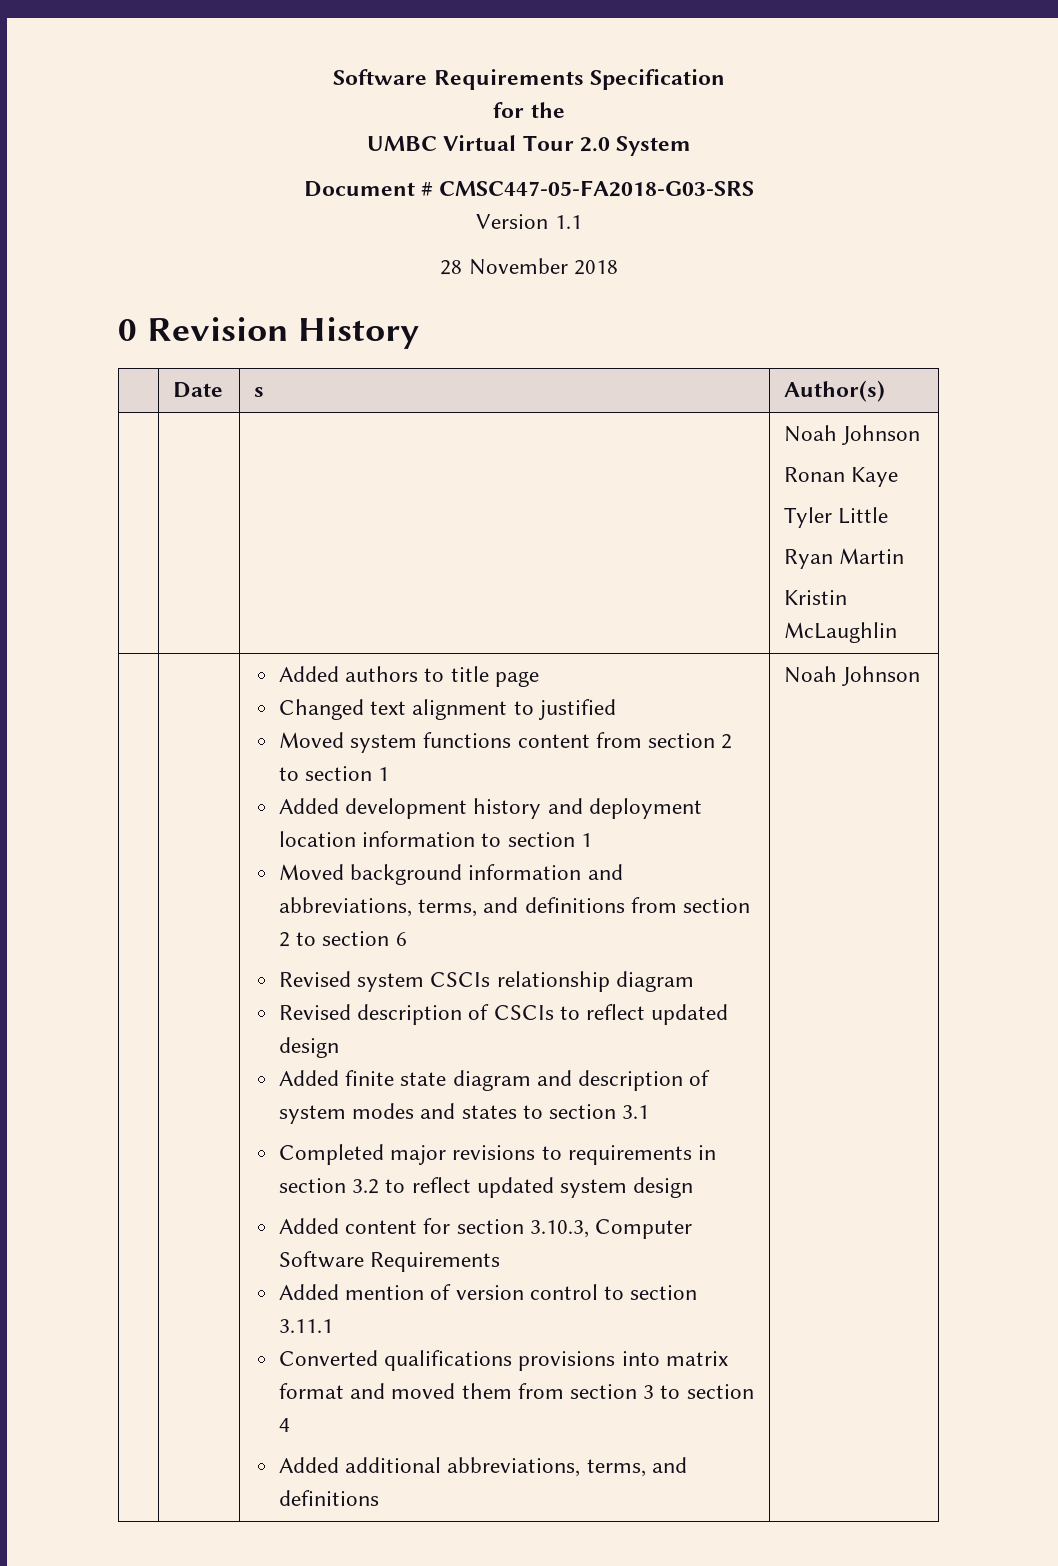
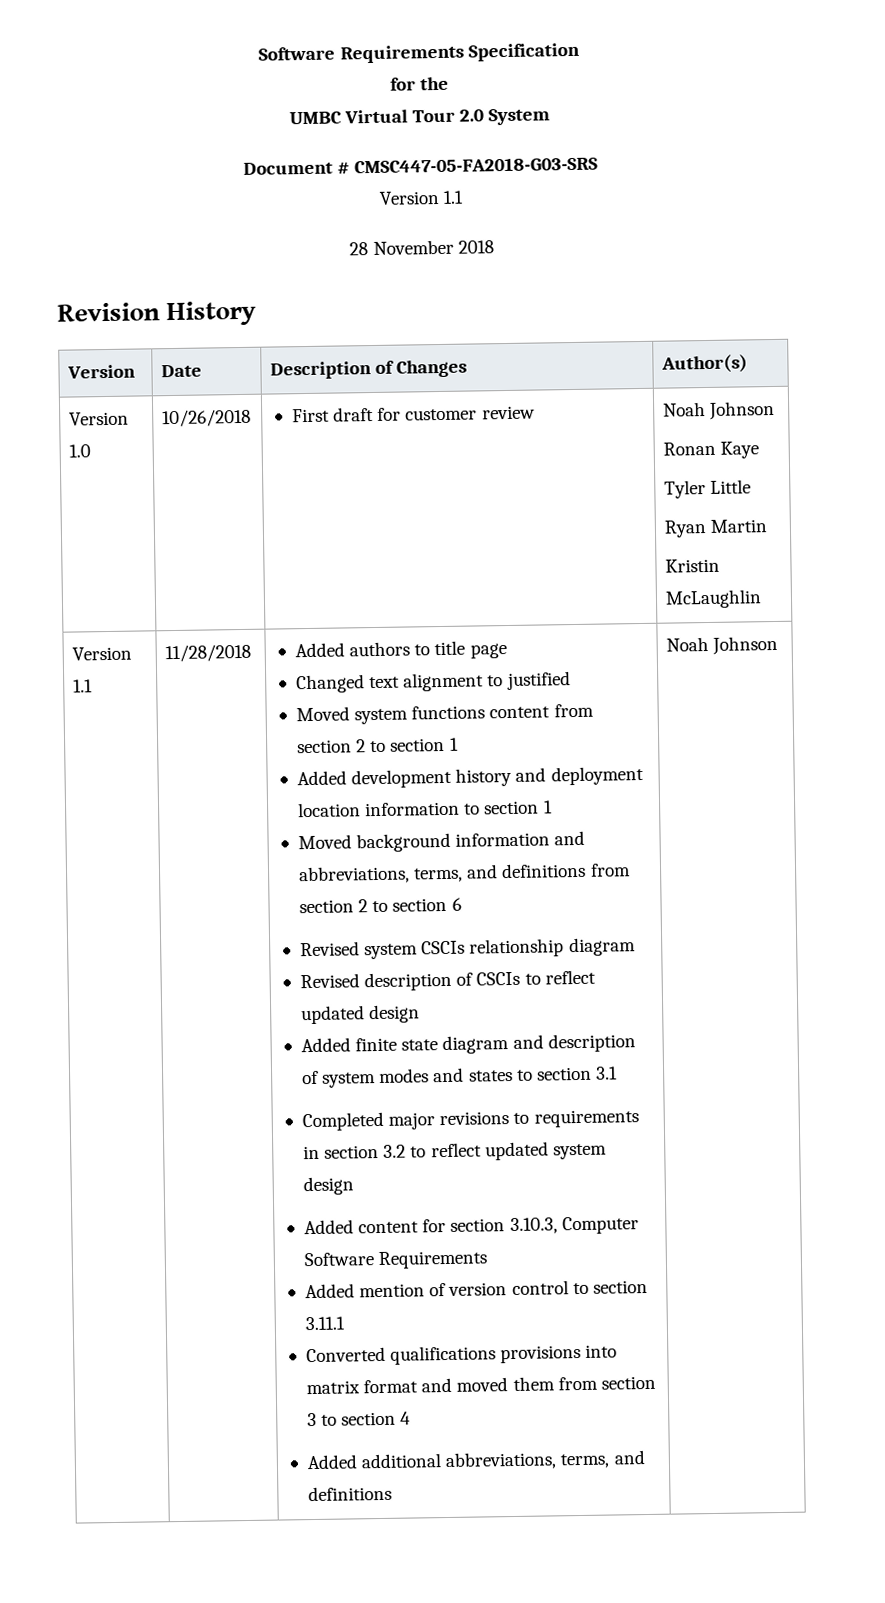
[118,319,137,341] 0 -> (494, 247) none
(420, 333) none -> [67,364,137,379] Version
[253,387,264,397] [783,380,885,402] s | Author(s) // | | -> [270,359,468,380] [661,354,749,374] [69,411,130,426] [69,444,92,458] [162,408,252,428] [292,405,535,423] Description of Changes | Author(s) // Version 1.0 | 10/26/2018 | First draft for customer review
(897, 632) | -> [72,646,133,661] [73,679,94,693] [165,643,252,663] Version 1.1 | 11/28/2018

